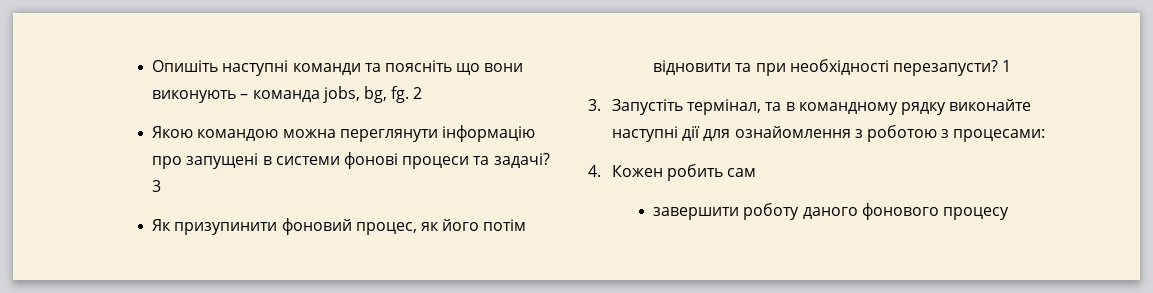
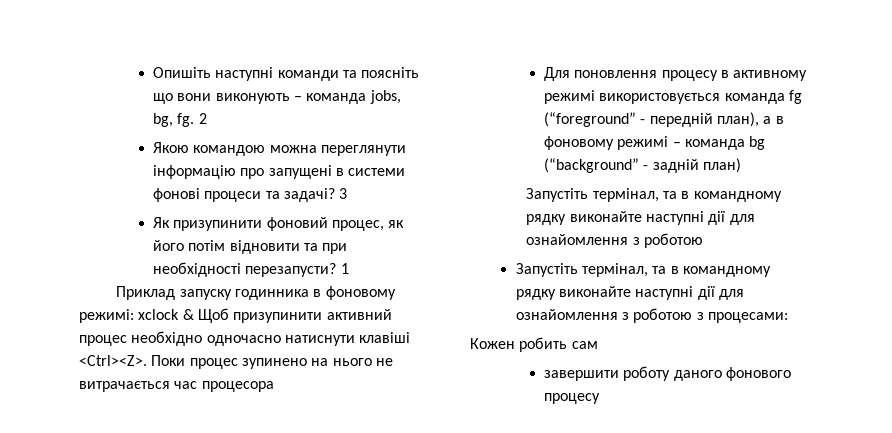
[588,99,601,111] 3. -> [116,286,396,300] [79,308,392,323] [79,331,411,346] [79,355,393,369] [79,381,274,392] [544,67,808,81] [544,90,802,104] [544,112,784,127] [544,136,766,150] [544,158,741,173] [526,188,782,202] [526,211,755,225] [526,233,704,248] Приклад запуску годинника в фоновому режимі: xclock & Щоб призупинити активний процес необхідно одночасно натиснути клавіші <Ctrl><Z>. Поки процес зупинено на нього не витрачається час процесора // Для поновлення процесу в активному режимі використовується команда fg (“foreground” - передній план), а в фоновому режимі – команда bg (“background” - задній план) // Запустіть термінал, та в командному рядку виконайте наступні дії для ознайомлення з роботою //
[588,165,601,177] 4. -> (789, 317) none

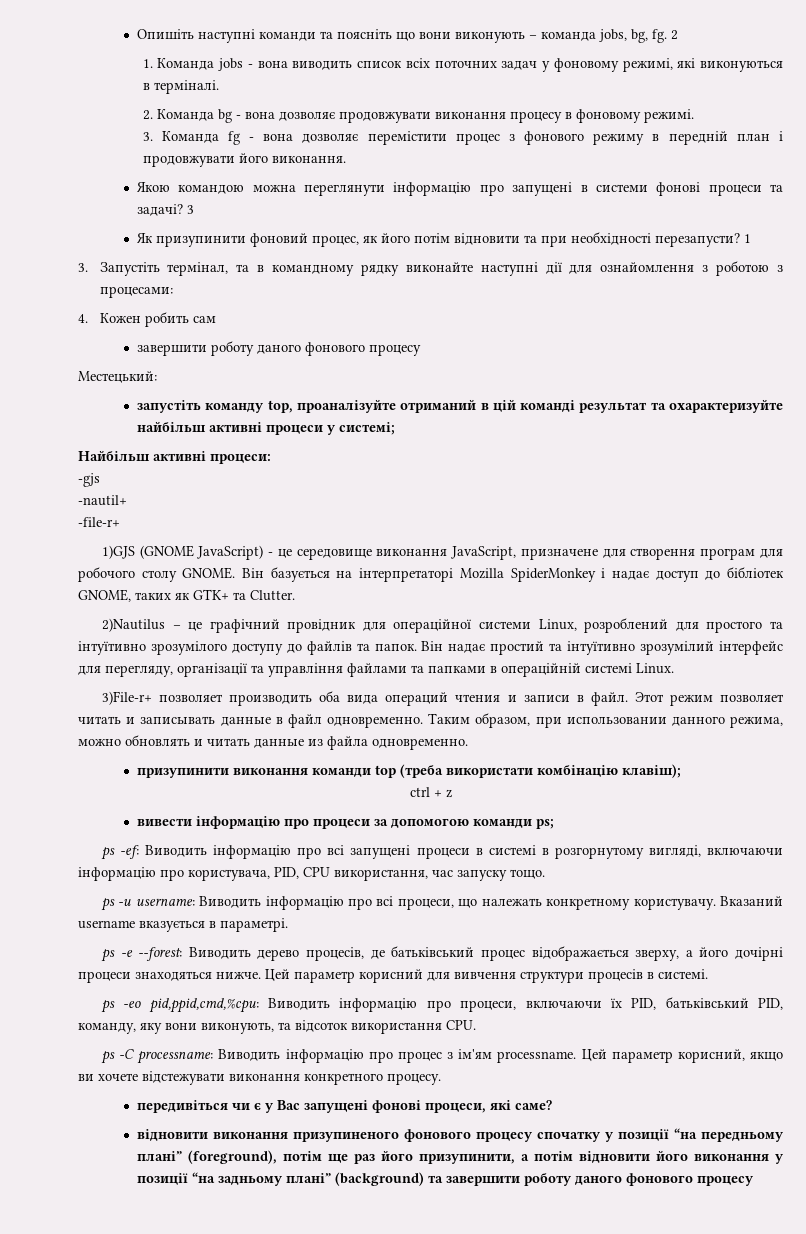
(207, 118) none -> [142,58,783,72] [142,80,219,94] [142,109,694,123] [142,131,783,145] [142,153,346,167] // 1. Команда jobs - вона виводить список всіх поточних задач у фоновому режимі, які виконуються в терміналі. // 2. Команда bg - вона дозволяє продовжувати виконання процесу в фоновому режимі. // 3. Команда fg - вона дозволяє перемістити процес з фонового режиму в передній план і продовжувати його виконання.
[116,286,396,300] [79,308,392,323] [79,331,411,346] [79,355,393,369] [79,381,274,392] [544,67,808,81] [544,90,802,104] [544,112,784,127] [544,136,766,150] [544,158,741,173] [526,188,782,202] [526,211,755,225] [526,233,704,248] Приклад запуску годинника в фоновому режимі: xclock & Щоб призупинити активний процес необхідно одночасно натиснути клавіші <Ctrl><Z>. Поки процес зупинено на нього не витрачається час процесора // Для поновлення процесу в активному режимі використовується команда fg (“foreground” - передній план), а в фоновому режимі – команда bg (“background” - задній план) // Запустіть термінал, та в командному рядку виконайте наступні дії для ознайомлення з роботою // -> [78,263,88,272] 3.
(789, 317) none -> [78,314,88,323] 4.
(601, 398) none -> [78,371,157,383] [137,399,783,413] [137,421,396,435] [78,450,271,464] [78,473,100,487] [78,495,127,506] [78,517,120,527] [101,545,784,560] [78,567,785,582] [78,589,295,602] [101,618,783,633] [78,641,783,655] [78,663,674,677] [101,691,784,706] [78,713,783,728] [78,735,468,750] [137,764,682,778] [409,787,452,798] [137,816,555,829] [100,845,783,860] [78,867,545,881] [100,896,783,911] [78,918,288,932] [100,946,783,962] [78,969,708,983] [100,997,784,1013] [78,1020,476,1034] [100,1049,784,1064] [78,1071,441,1085] [137,1100,553,1113] [137,1128,784,1142] [137,1150,785,1164] [137,1172,755,1186] // Местецький: // запустіть команду top, проаналізуйте отриманий в цій команді результат та охарактеризуйте найбільш активні процеси у системі; // Найбільш активні процеси: // -gjs // -nautil+ // -file-r+ // 1)GJS (GNOME JavaScript) - це середовище виконання JavaScript, призначене для створення програм для робочого столу GNOME. Він базується на інтерпретаторі Mozilla SpiderMonkey і надає доступ до бібліотек GNOME, таких як GTK+ та Clutter. // 2)Nautilus – це графічний провідник для операційної системи Linux, розроблений для простого та інтуїтивно зрозумілого доступу до файлів та папок. Він надає простий та інтуїтивно зрозумілий інтерфейс для перегляду, організації та управління файлами та папками в операційній системі Linux. // 3)File-r+ позволяет производить оба вида операций чтения и записи в файл. Этот режим позволяет читать и записывать данные в файл одновременно. Таким образом, при использовании данного режима, можно обновлять и читать данные из файла одновременно. // призупинити виконання команди top (треба використати комбінацію клавіш); // ctrl + z // вивести інформацію про процеси за допомогою команди ps; // ps -ef: Виводить інформацію про всі запущені процеси в системі в розгорнутому вигляді, включаючи інформацію про користувача, PID, CPU використання, час запуску тощо. // ps -u username: Виводить інформацію про всі процеси, що належать конкретному користувачу. Вказаний username вказується в параметрі. // ps -e --forest: Виводить дерево процесів, де батьківський процес відображається зверху, а його дочірні процеси знаходяться нижче. Цей параметр корисний для вивчення структури процесів в системі. // ps -eo pid,ppid,cmd,%cpu: Виводить інформацію про процеси, включаючи їх PID, батьківський PID, команду, яку вони виконують, та відсоток використання CPU. // ps -C processname: Виводить інформацію про процес з ім'ям processname. Цей параметр корисний, якщо ви хочете відстежувати виконання конкретного процесу. // передивіться чи є у Вас запущені фонові процеси, які саме? // відновити виконання призупиненого фонового процесу спочатку у позиції “на передньому плані” (foreground), потім ще раз його призупинити, а потім відновити його виконання у позиції “на задньому плані” (background) та завершити роботу даного фонового процесу

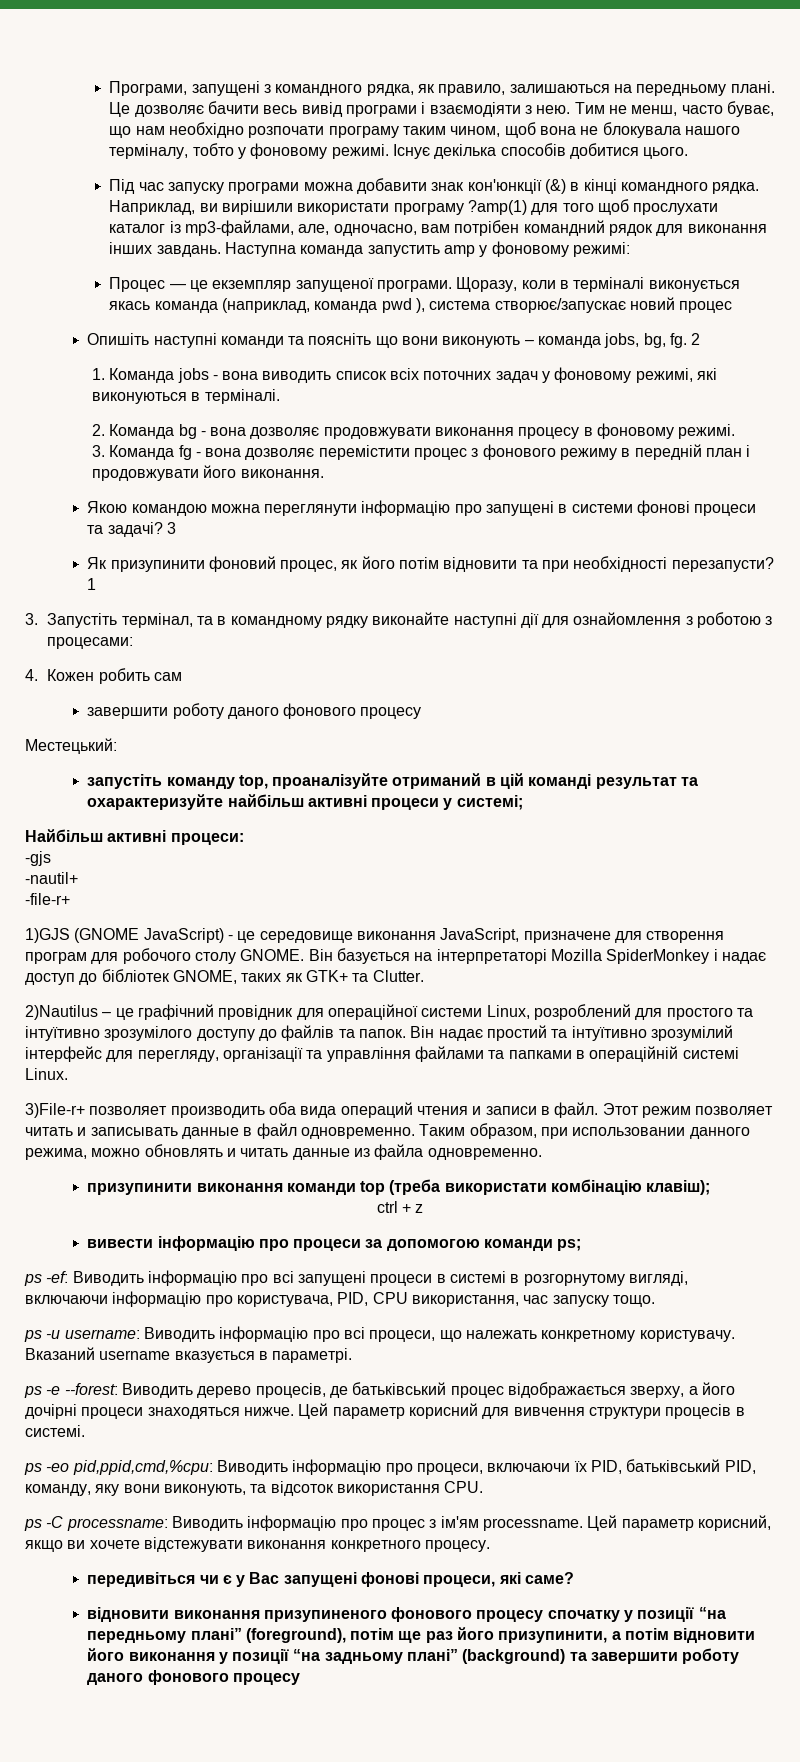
(137, 34) none -> [109,81,775,96] [109,101,774,117] [109,122,740,138] [109,143,689,159] [109,178,760,194] [109,199,719,215] [109,220,767,236] [109,241,631,257] [109,277,740,292] [109,297,733,313] Програми, запущені з командного рядка, як правило, залишаються на передньому плані. Це дозволяє бачити весь вивід програми і взаємодіяти з нею. Тим не менш, часто буває, що нам необхідно розпочати програму таким чином, щоб вона не блокувала нашого терміналу, тобто у фоновому режимі. Існує декілька способів добитися цього. // Під час запуску програми можна добавити знак кон'юнкції (&) в кінці командного рядка. Наприклад, ви вирішили використати програму ?amp(1) для того щоб прослухати каталог із mp3-файлами, але, одночасно, вам потрібен командний рядок для виконання інших завдань. Наступна команда запустить amp у фоновому режимі: // Процес — це екземпляр запущеної програми. Щоразу, коли в терміналі виконується якась команда (наприклад, команда pwd ), система створює/запускає новий процес //

